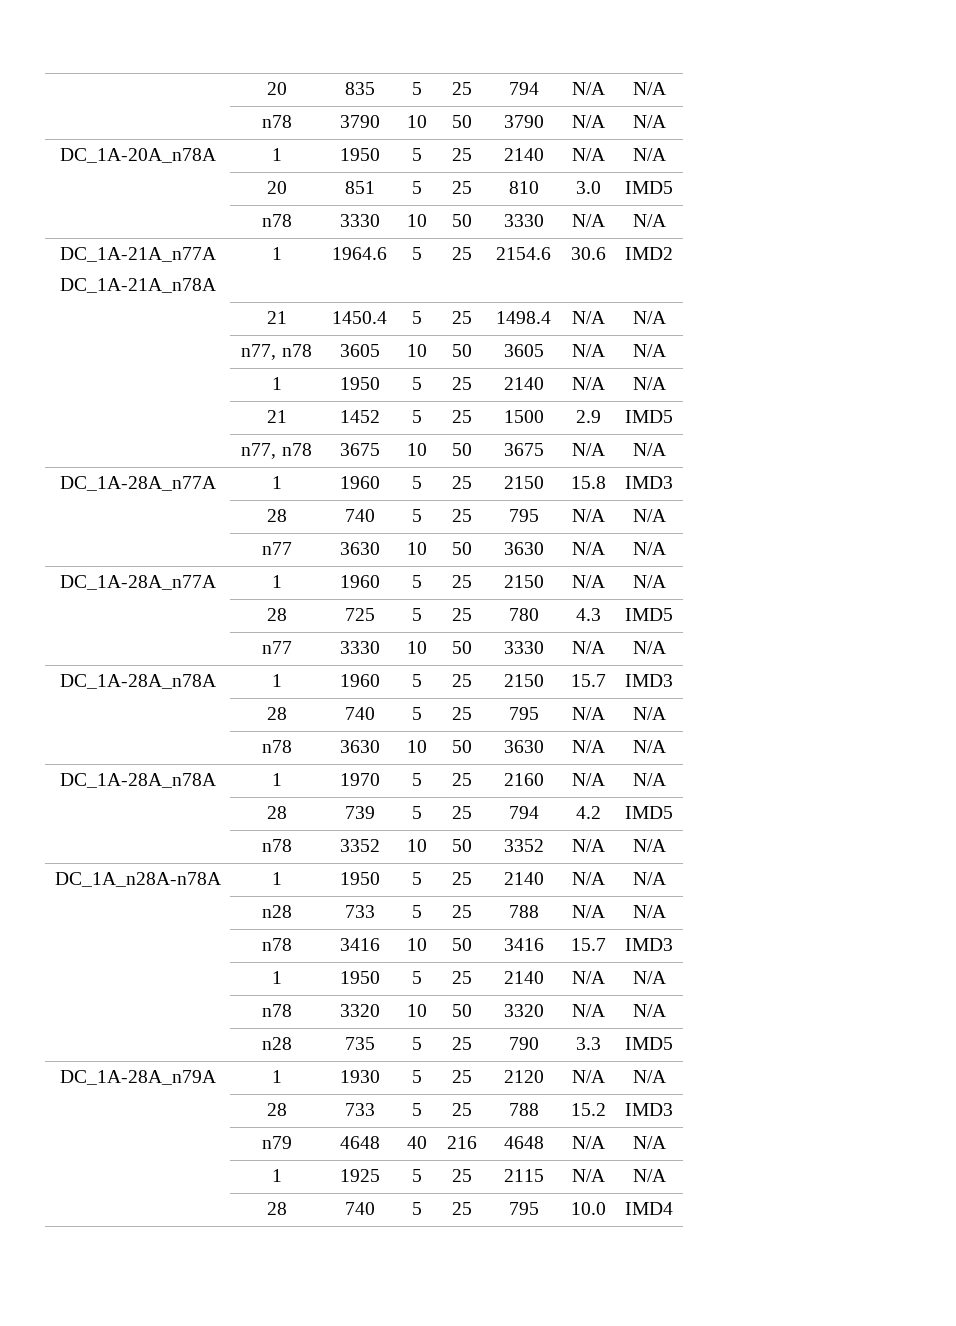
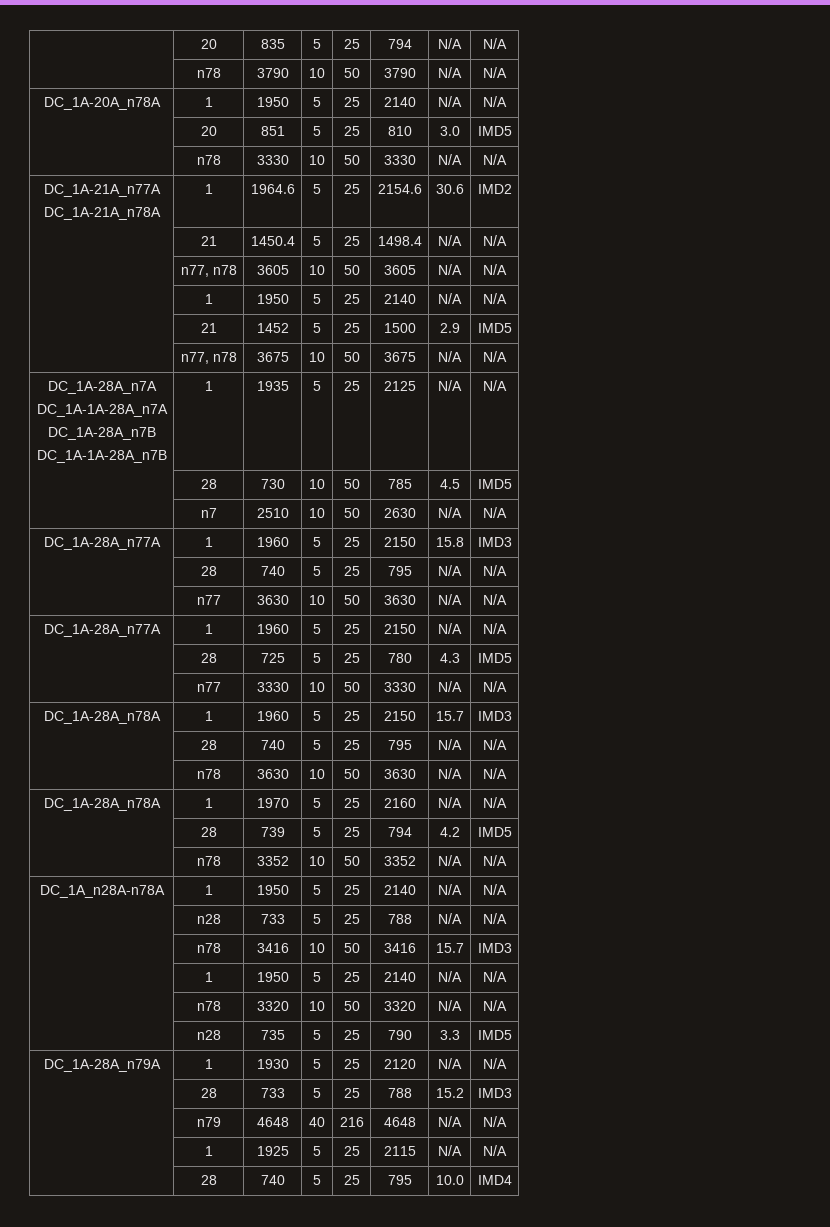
(666, 449) none -> [47,381,157,394] [36,404,168,417] [47,427,156,440] [36,450,167,463] [204,381,213,391] [256,381,289,391] [313,381,321,391] [343,381,360,391] [383,381,416,391] [438,380,462,391] [483,380,507,391] [200,479,217,489] [260,479,285,489] [309,479,325,489] [343,479,360,489] [387,479,412,489] [439,479,460,489] [477,479,512,489] [200,508,217,518] [256,508,289,518] [309,508,325,518] [343,508,360,518] [383,508,416,518] [438,507,462,518] [483,507,507,518] // DC_1A-28A_n7A // DC_1A-1A-28A_n7A // DC_1A-28A_n7B // DC_1A-1A-28A_n7B | 1 | 1935 | 5 | 25 | 2125 | N/A | N/A // | 28 | 730 | 10 | 50 | 785 | 4.5 | IMD5 // | n7 | 2510 | 10 | 50 | 2630 | N/A | N/A

